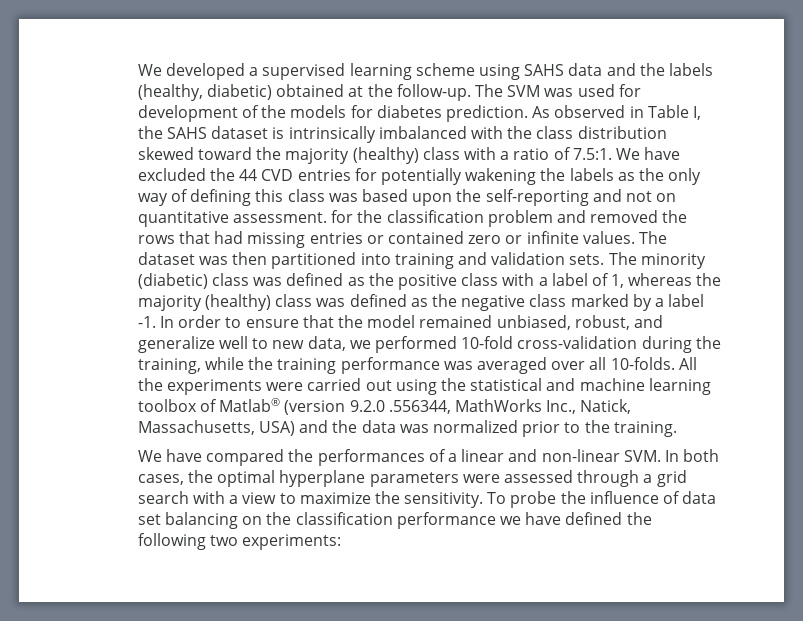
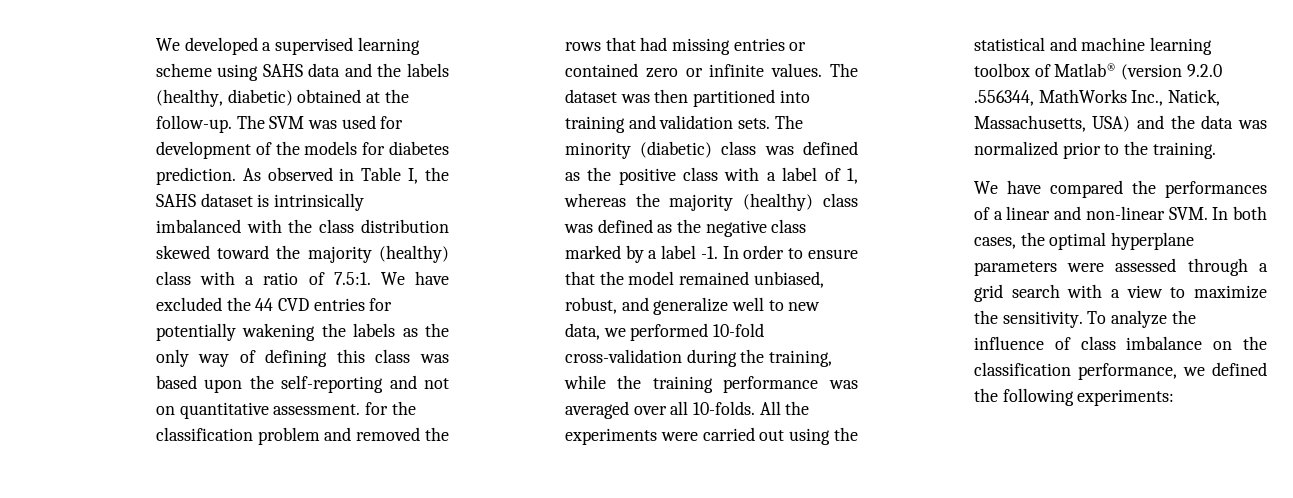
[510,491,557,508] probe -> [1111,310,1168,328] analyze
[682,491,717,504] [137,512,562,529] data set balancing on the classification performance we have -> [1080,336,1267,350] [973,362,1205,380] class imbalance on the classification performance, we
[210,535,239,546] two -> (1074, 397) none

